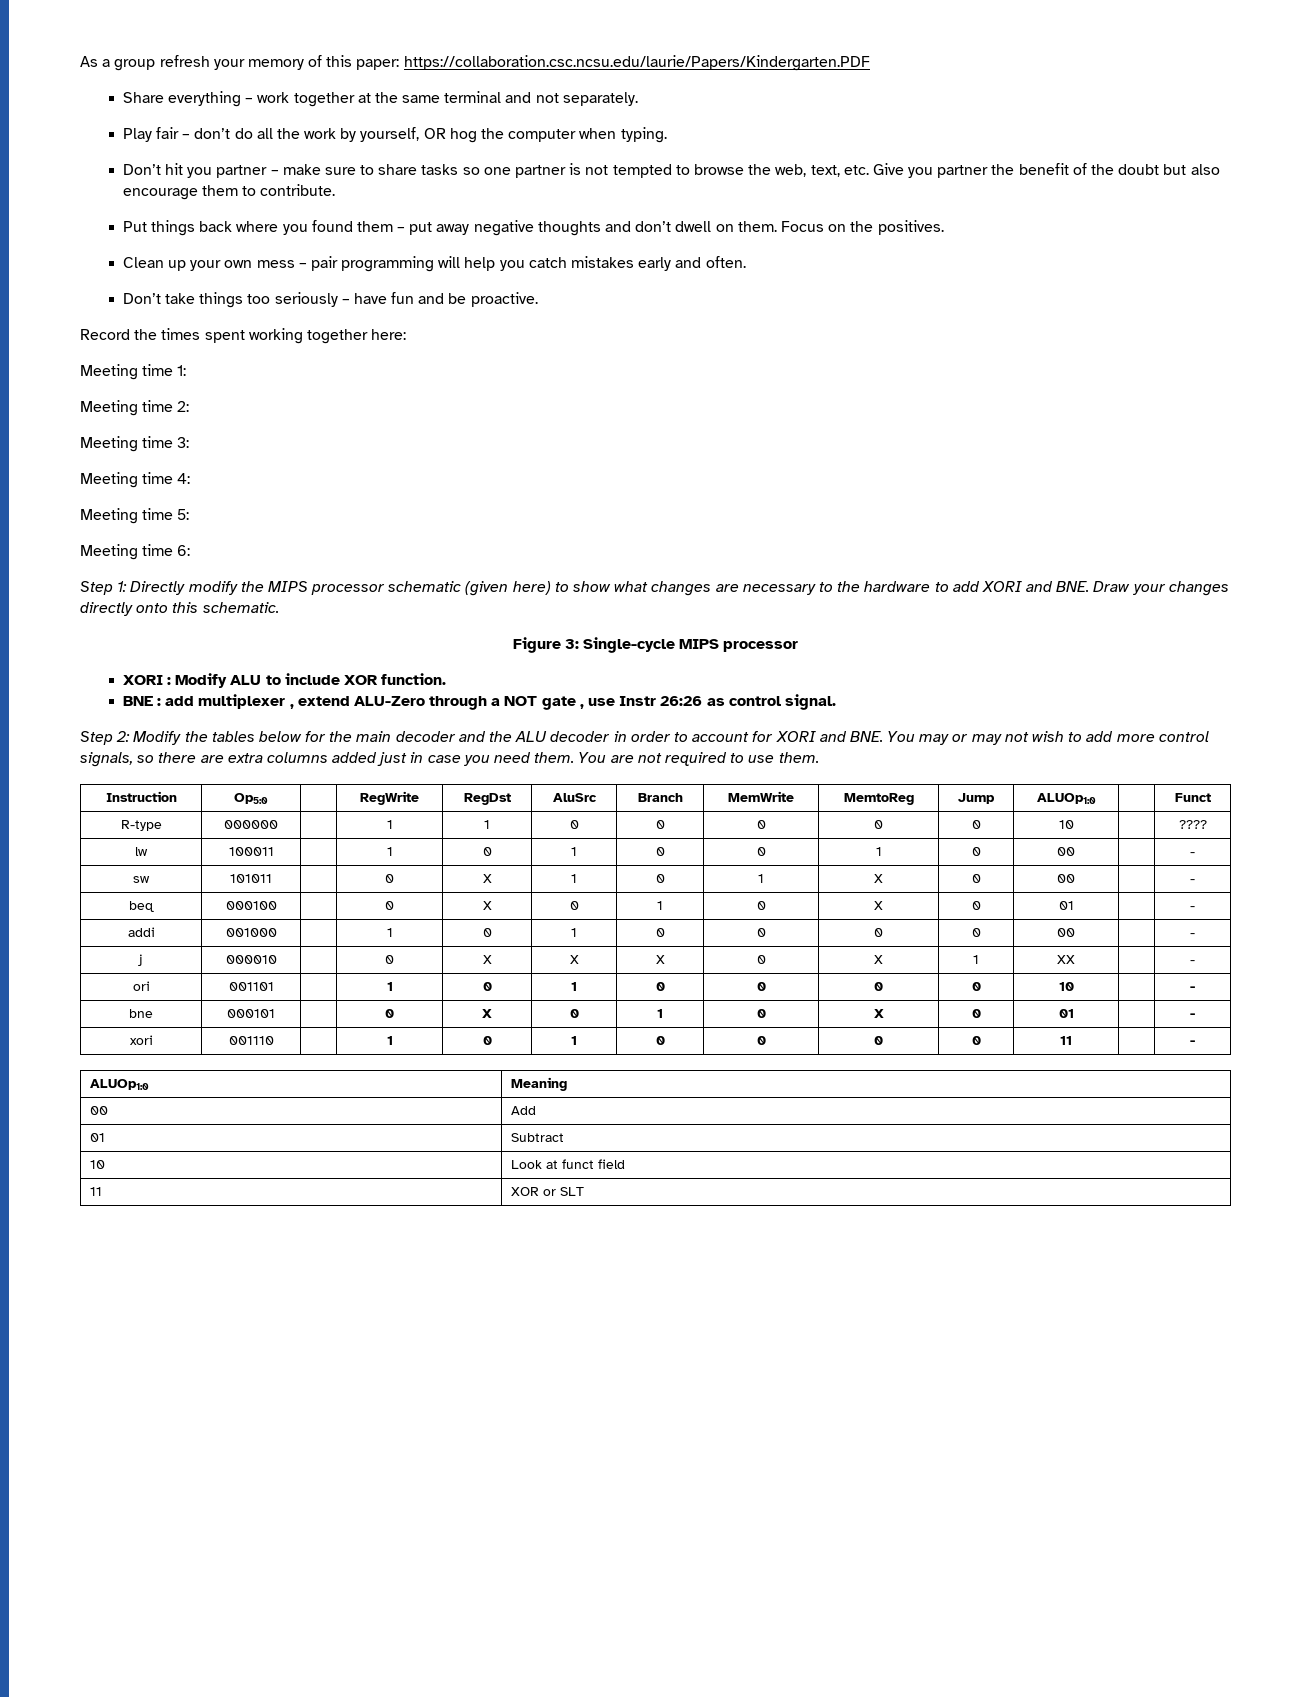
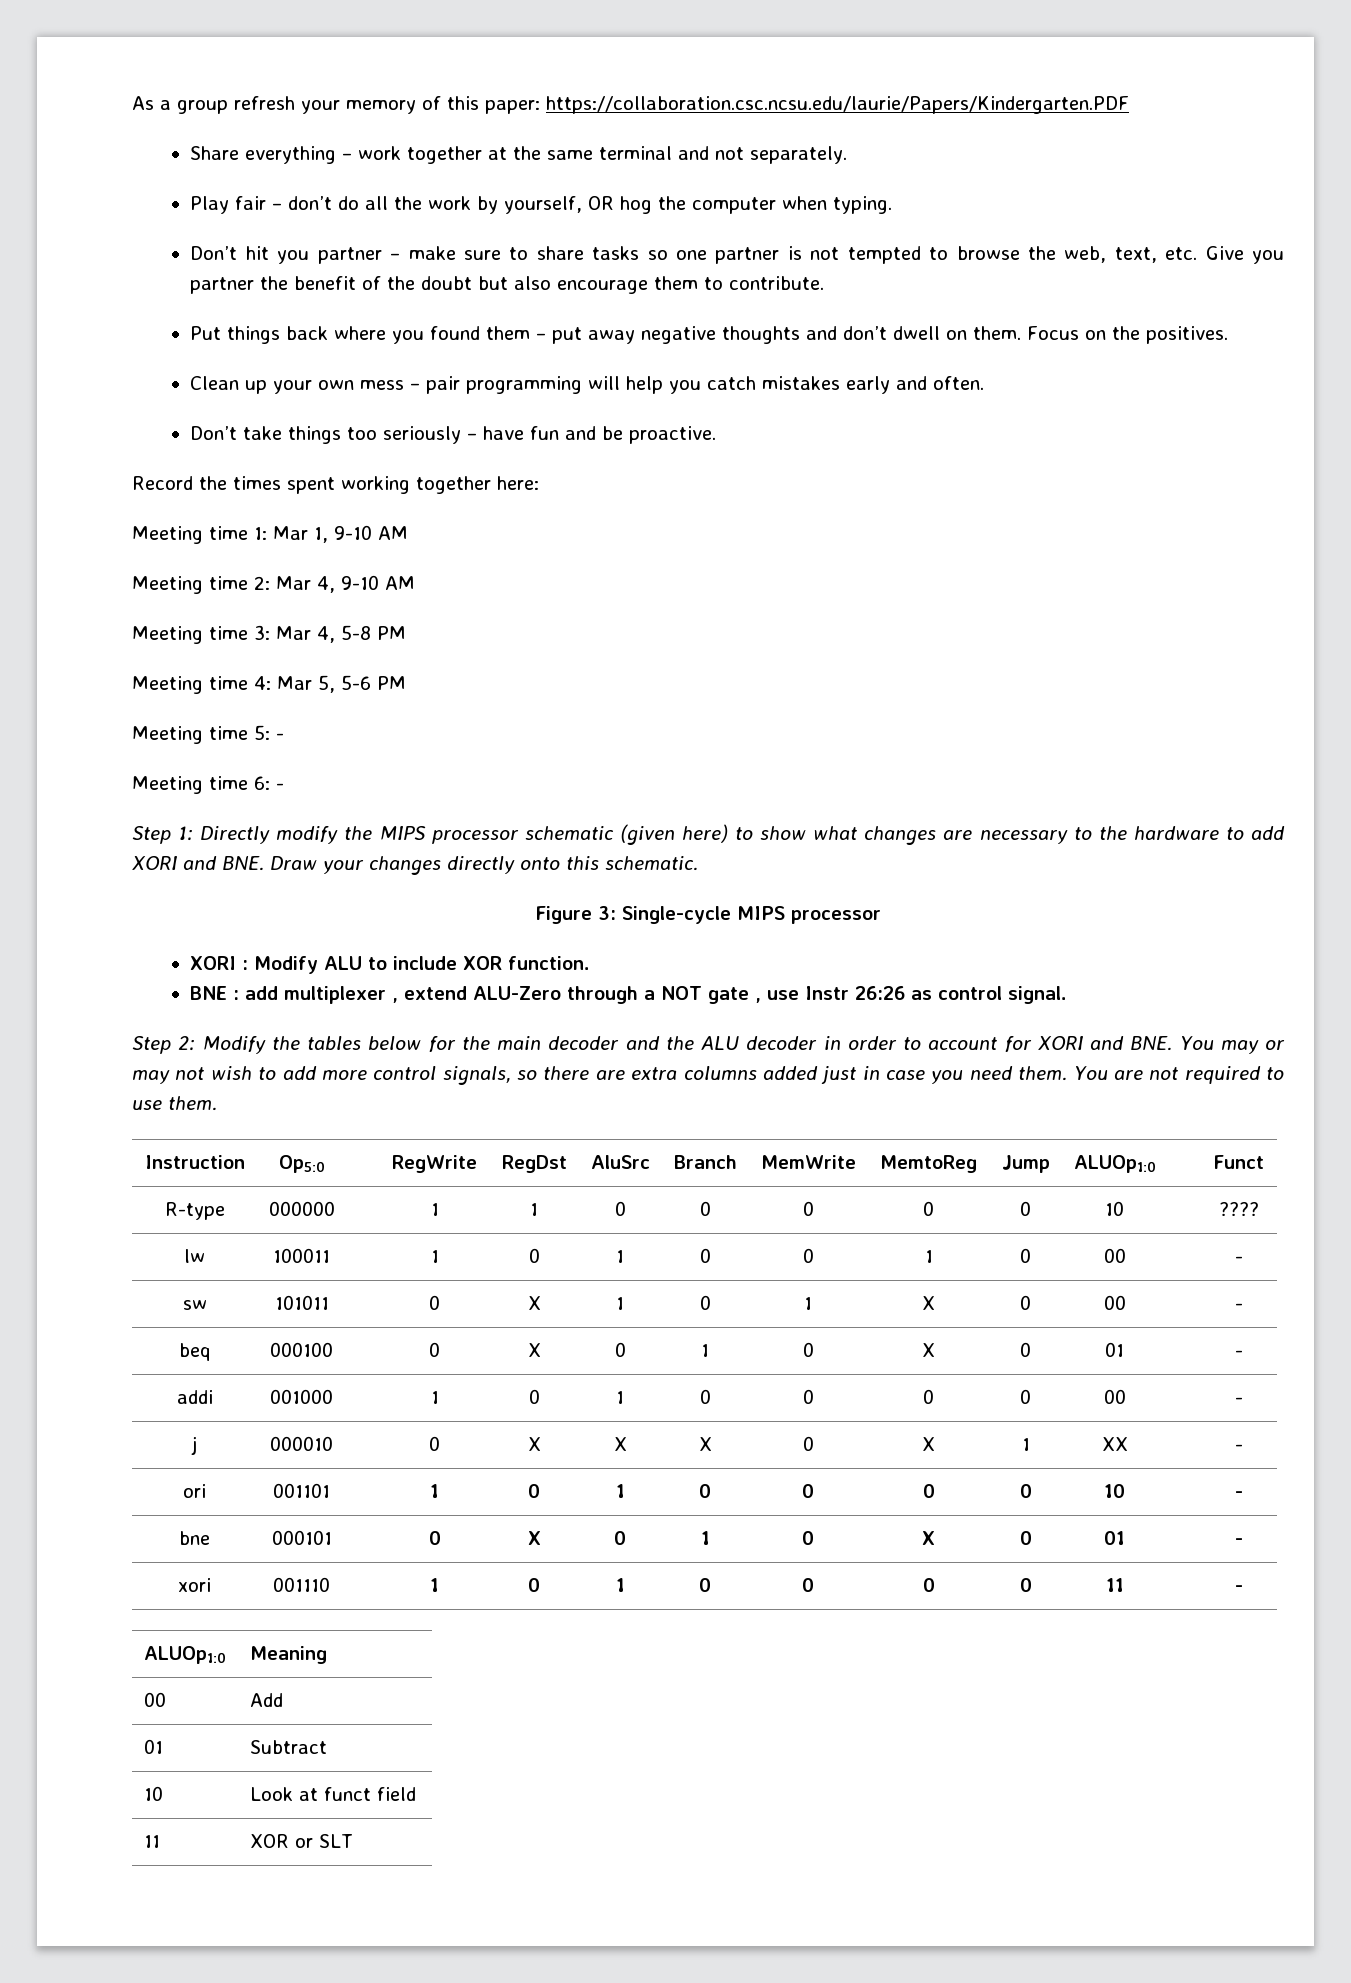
(187, 370) none -> [273,525,408,543] Mar 1, 9-10 AM
(190, 406) none -> [276,575,415,593] Mar 4, 9-10 AM
(190, 442) none -> [276,625,406,643] Mar 4, 5-8 PM
(191, 478) none -> [277,675,406,693] Mar 5, 5-6 PM
(190, 514) none -> [276,733,284,740] -
(191, 550) none -> [276,783,284,790] -

